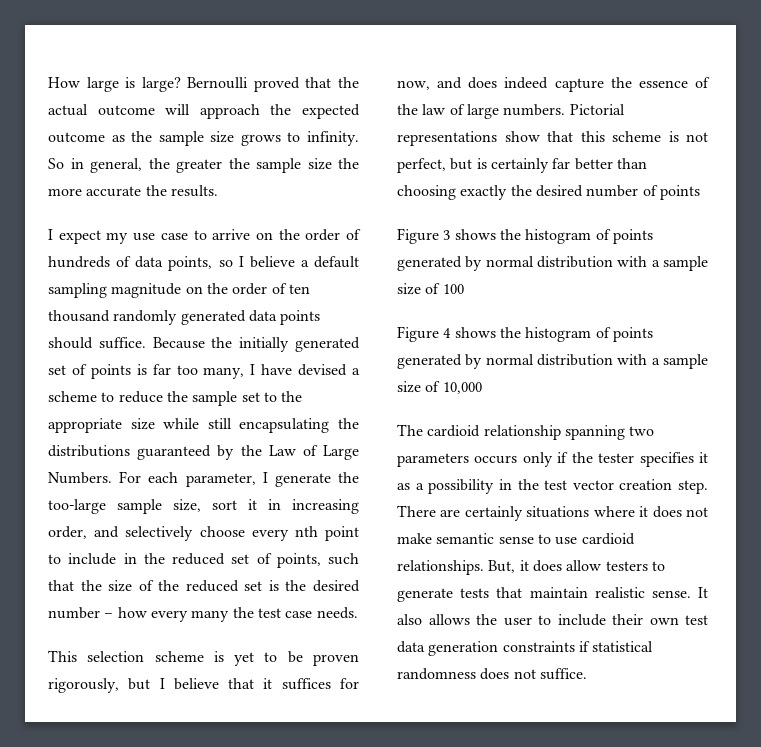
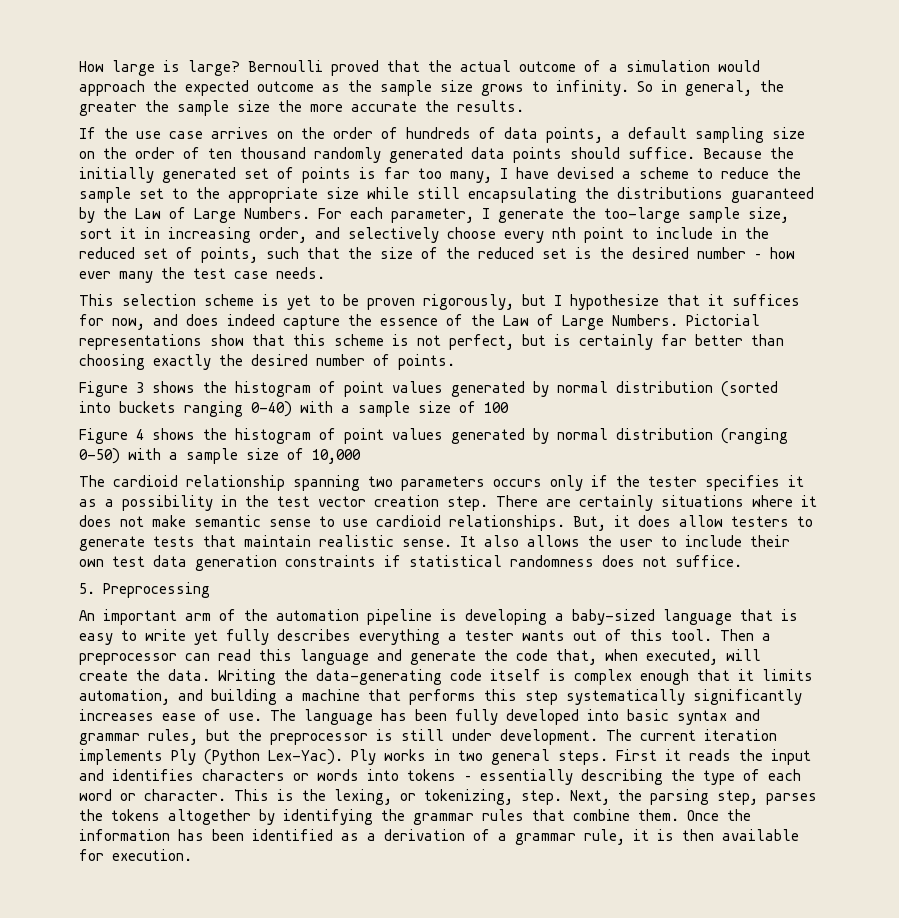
[165,104,191,115] will -> [584,60,760,72] of a simulation would
[48,229,251,244] I expect my use case to arrive -> [79,127,269,139] If the use case arrives
[218,256,295,268] so I believe -> (603, 135) none
[111,283,182,298] magnitude -> [772,127,805,139] size
[150,610,188,622] every -> [79,271,111,279] ever
[173,678,219,690] believe -> [570,294,659,310] hypothesize
[422,104,566,119] law of large numbers. -> [503,314,678,330] Law of Large Numbers.
[659,185,700,200] points -> [398,354,455,370] points.
[612,229,653,244] [397,256,613,271] points generated by normal distribution -> [344,381,778,397] [79,401,292,417] point values generated by normal distribution (sorted into buckets ranging 0-40)
[612,327,653,342] [397,354,613,369] points generated by normal distribution -> [344,428,788,444] [79,448,120,464] point values generated by normal distribution (ranging 0-50)
(587, 674) none -> [79,582,210,598] [79,609,798,625] [79,629,771,645] [79,649,761,665] [79,669,813,685] [79,689,802,705] [79,709,760,725] [79,729,777,745] [79,749,811,765] [79,769,801,785] [79,789,817,805] [79,809,751,825] [79,829,799,845] [79,849,192,861] // 5. Preprocessing // An important arm of the automation pipeline is developing a baby-sized language that is easy to write yet fully describes everything a tester wants out of this tool. Then a preprocessor can read this language and generate the code that, when executed, will create the data. Writing the data-generating code itself is complex enough that it limits automation, and building a machine that performs this step systematically significantly increases ease of use. The language has been fully developed into basic syntax and grammar rules, but the preprocessor is still under development. The current iteration implements Ply (Python Lex-Yac). Ply works in two general steps. First it reads the input and identifies characters or words into tokens – essentially describing the type of each word or character. This is the lexing, or tokenizing, step. Next, the parsing step, parses the tokens altogether by identifying the grammar rules that combine them. Once the information has been identified as a derivation of a grammar rule, it is then available for execution.

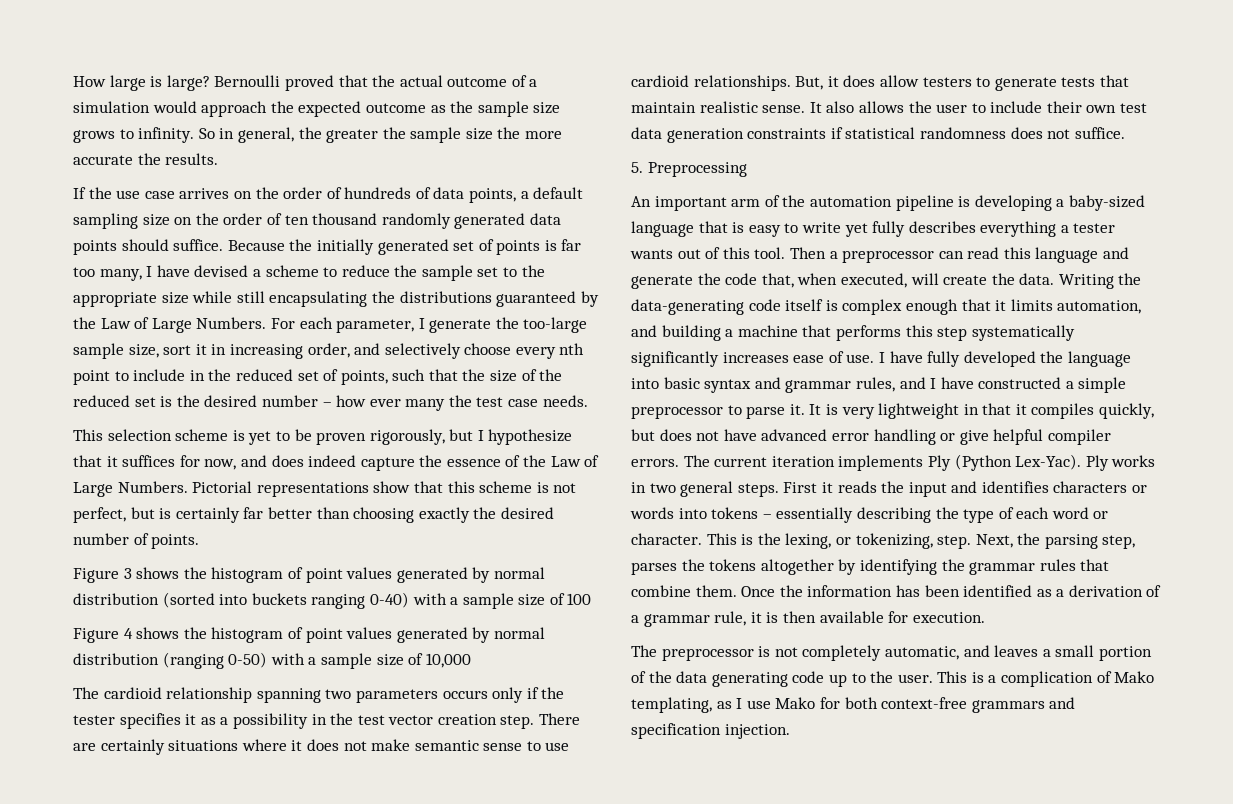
[270,709,579,725] The language has been fully developed -> [878,351,1131,367] I have fully developed the language
[206,729,598,745] but the preprocessor is still under development. -> [899,377,1127,393] [631,403,1155,419] [631,429,1111,445] [631,459,679,467] and I have constructed a simple preprocessor to parse it. It is very lightweight in that it compiles quickly, but does not have advanced error handling or give helpful compiler errors.
(192, 855) none -> [631,645,1152,661] [631,671,1155,687] [631,697,1076,713] [631,723,790,739] // The preprocessor is not completely automatic, and leaves a small portion of the data generating code up to the user. This is a complication of Mako templating, as I use Mako for both context-free grammars and specification injection.

